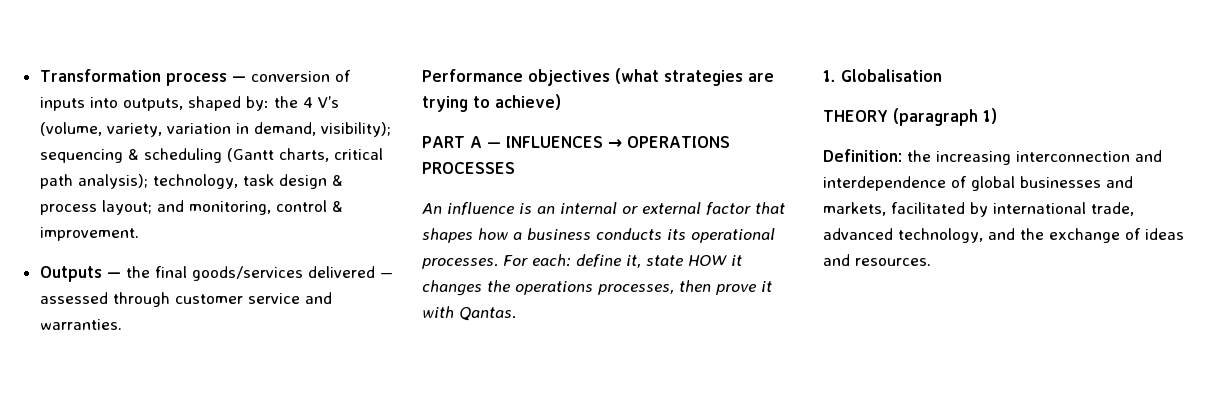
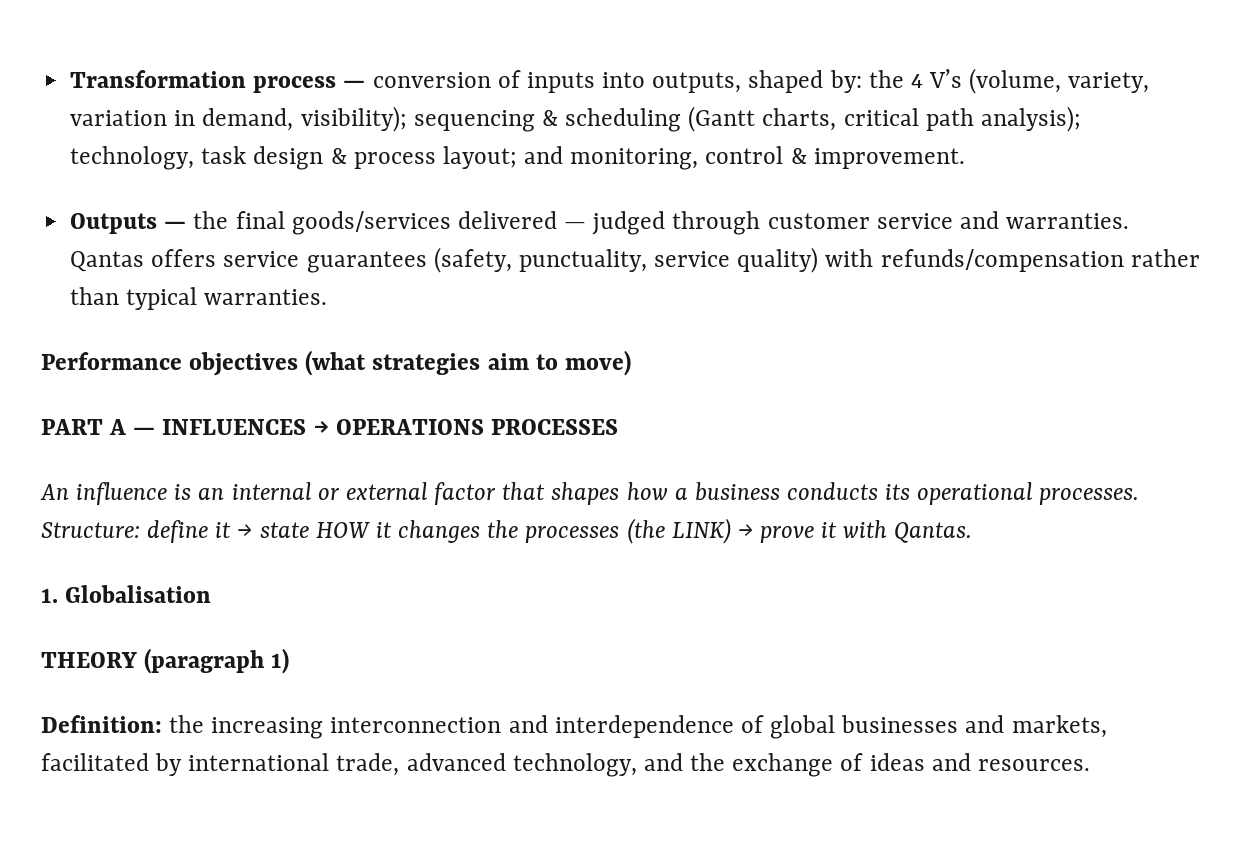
[39,292,108,304] assessed -> [592,211,666,235] judged
(122, 324) none -> [70,247,1200,273] [70,287,328,310] Qantas offers service guarantees (safety, punctuality, service quality) with refunds/compensation rather than typical warranties.
[748,73,774,82] [422,94,561,112] are trying to achieve) -> [487,350,631,376] aim to move)
[503,254,641,268] For each: define it, -> [41,520,253,543] Structure: define it →
[515,280,711,295] operations processes, then -> [525,518,753,544] processes (the LINK) →

